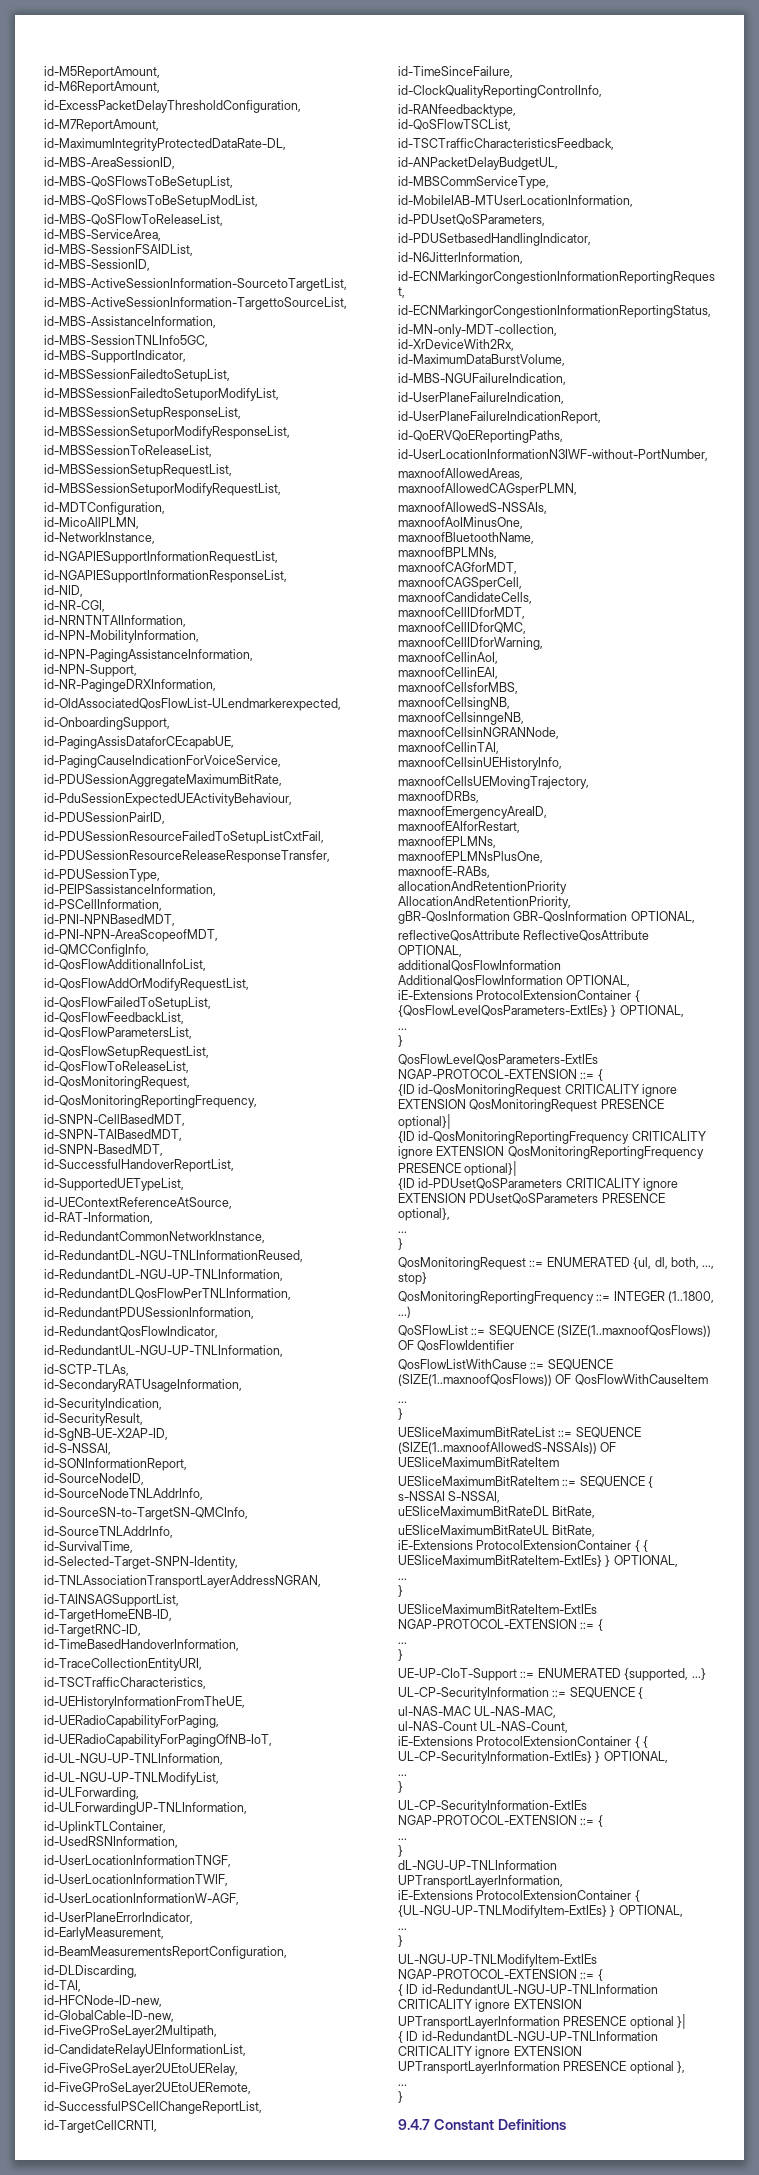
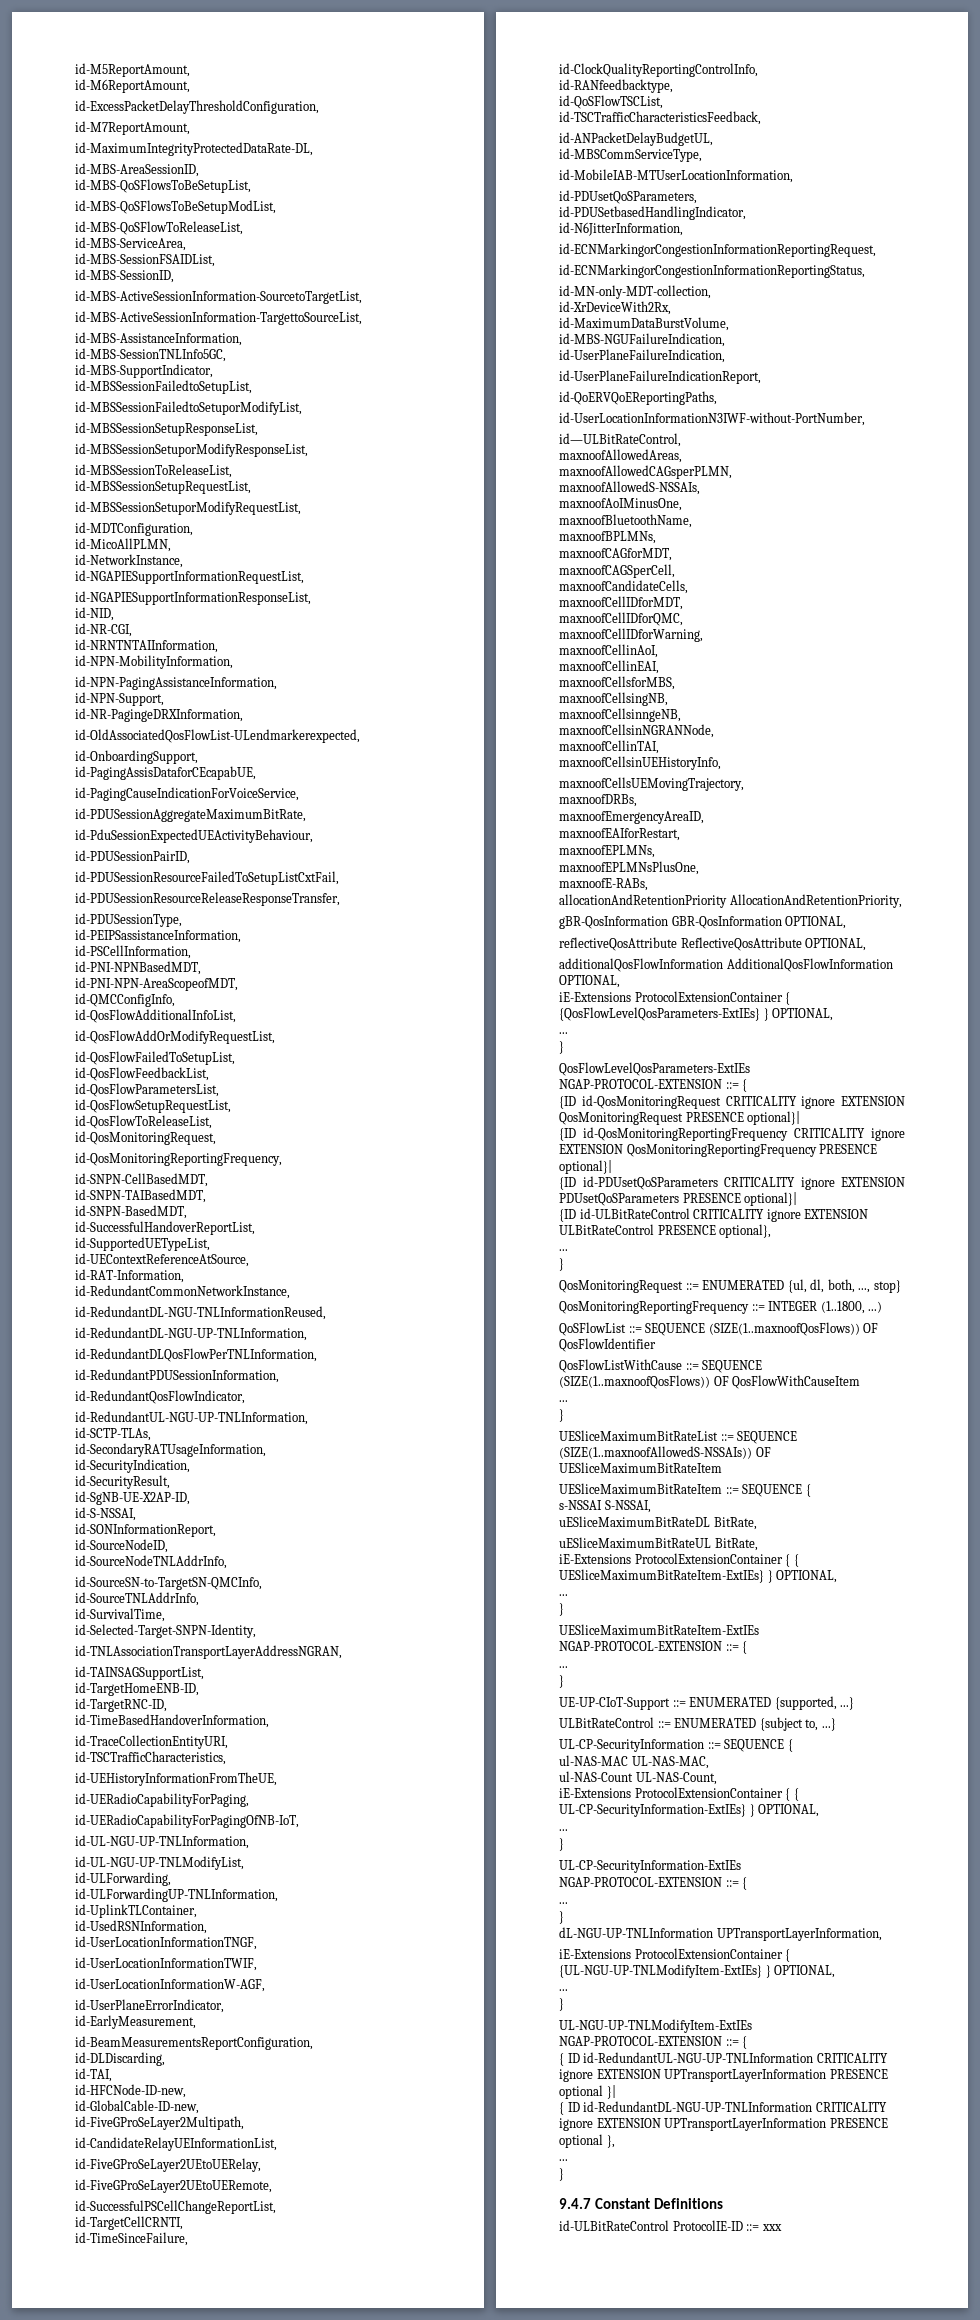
(708, 455) none -> [559,433,681,447] // id—ULBitRateControl,
(665, 1198) none -> [744,1192,798,1206] [559,1208,869,1222] [559,1224,716,1235] optional}| // {ID id-ULBitRateControl CRITICALITY ignore EXTENSION ULBitRateControl PRESENCE
(706, 1674) none -> [559,1717,836,1731] // ULBitRateControl ::= ENUMERATED {subject to, ...}
(566, 2124) none -> [559,2220,782,2231] // id-ULBitRateControl ProtocolIE-ID ::= xxx

